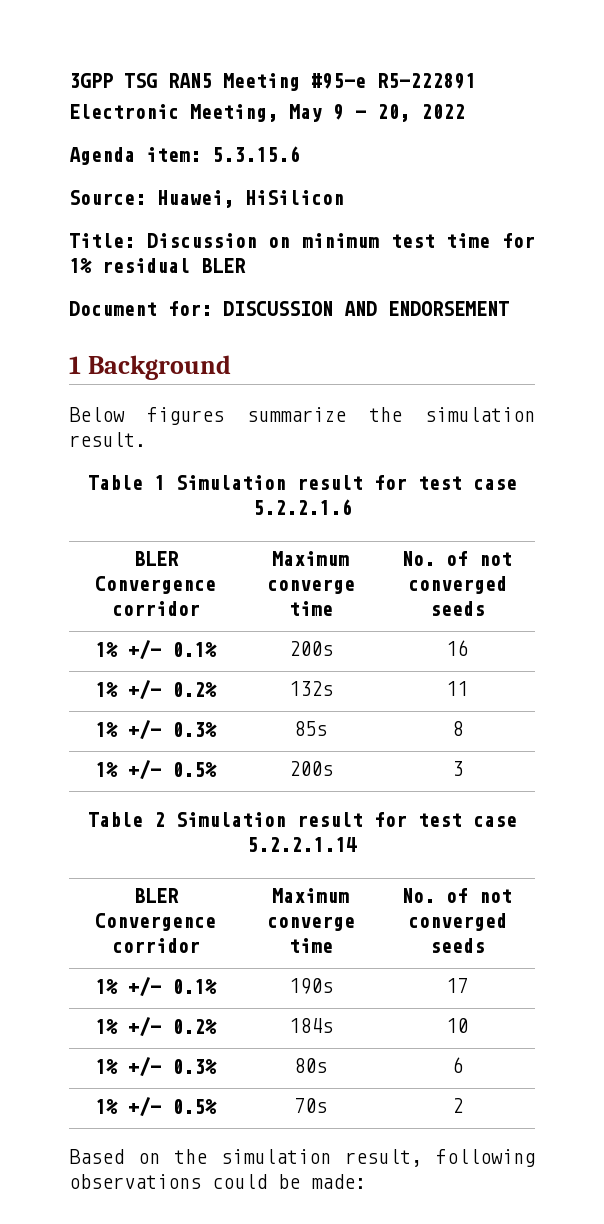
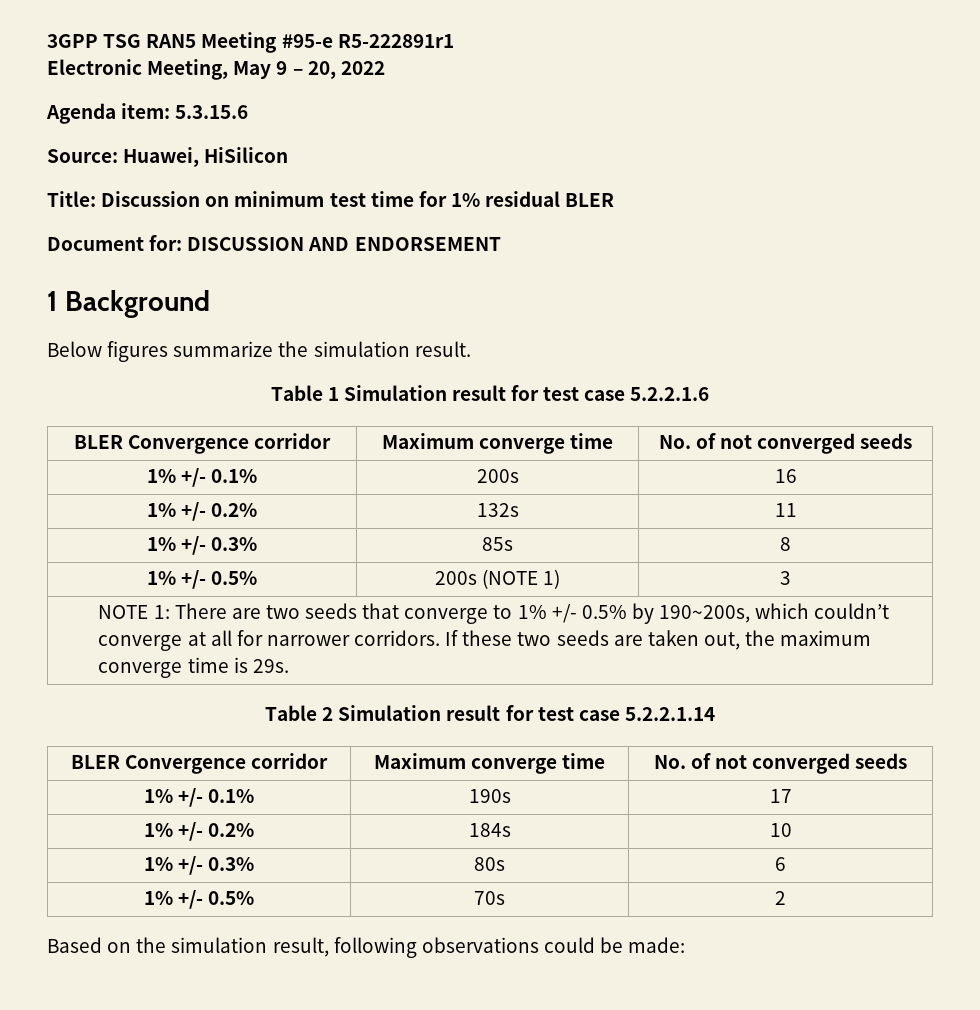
[377,73,476,89] R5-222891 -> [337,34,454,48] R5-222891r1
(333, 768) none -> [482,569,561,589] (NOTE 1)
(463, 768) none -> [98,603,890,624] [98,630,872,651] [98,657,289,678] // NOTE 1: There are two seeds that converge to 1% +/- 0.5% by 190~200s, which couldn’t converge at all for narrower corridors. If these two seeds are taken out, the maximum converge time is 29s.

